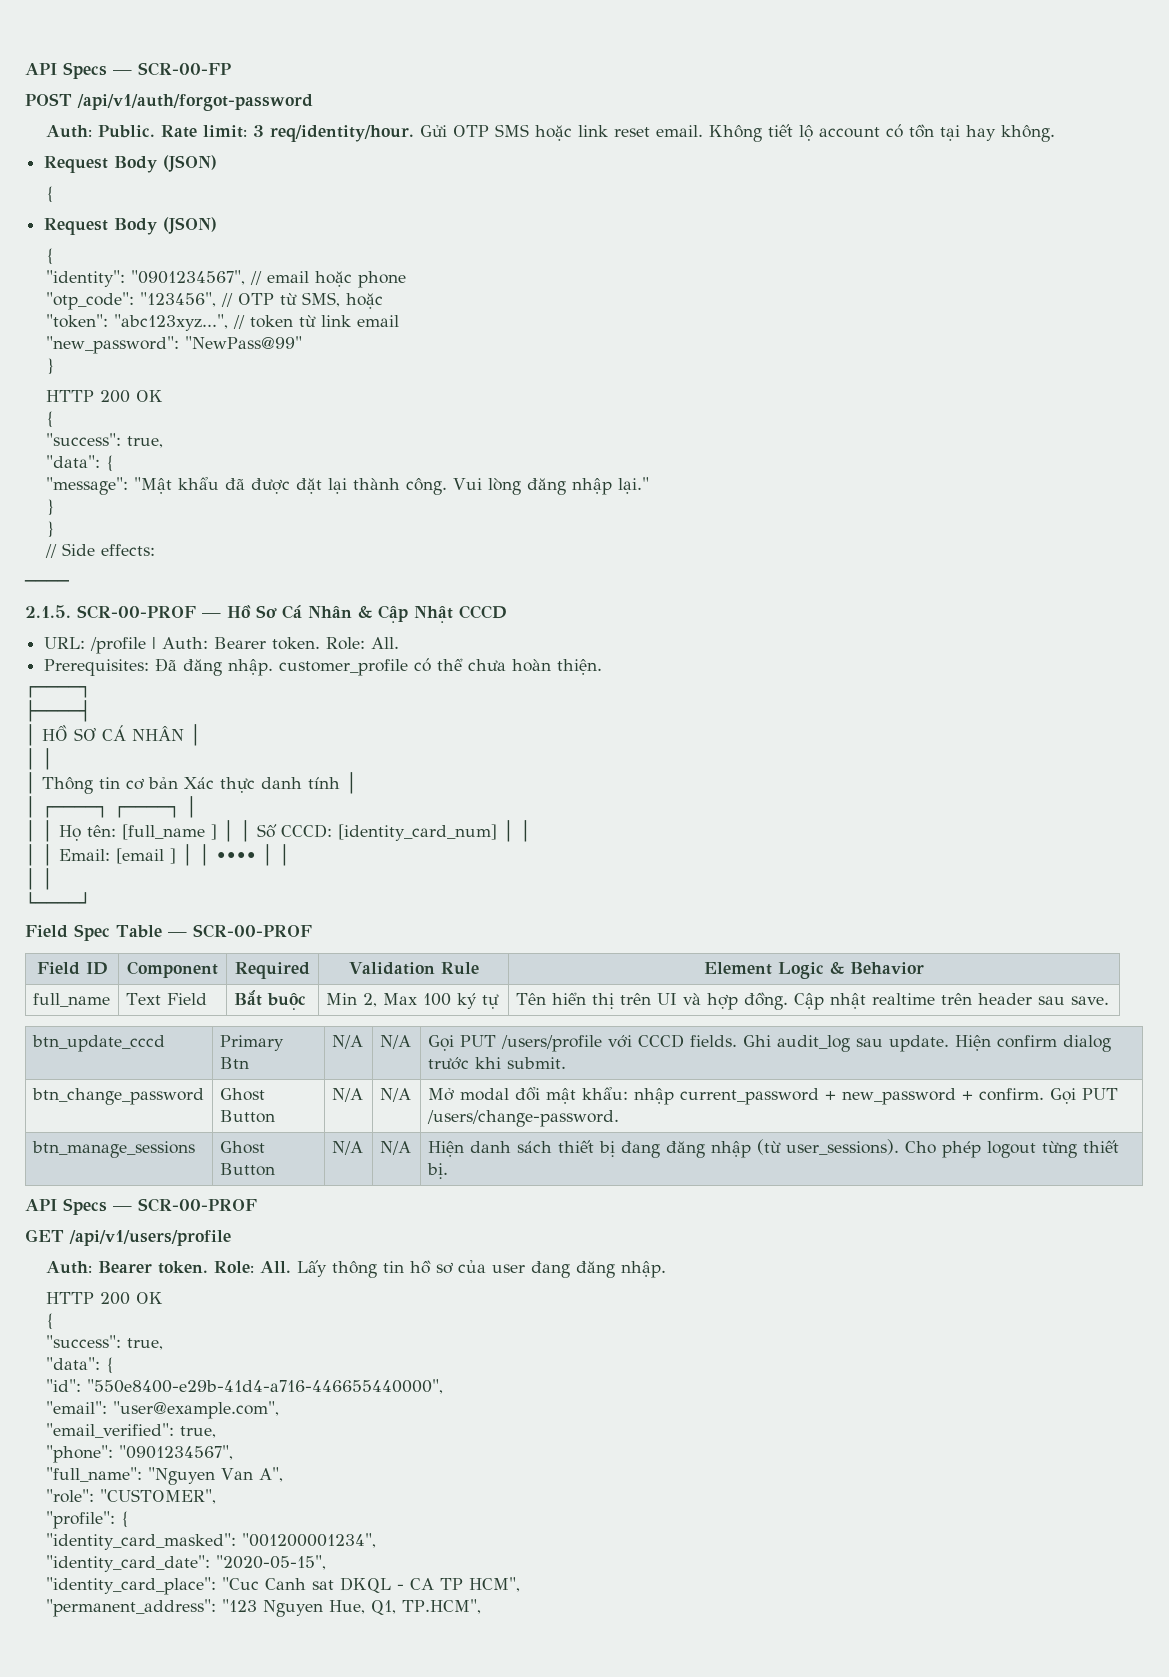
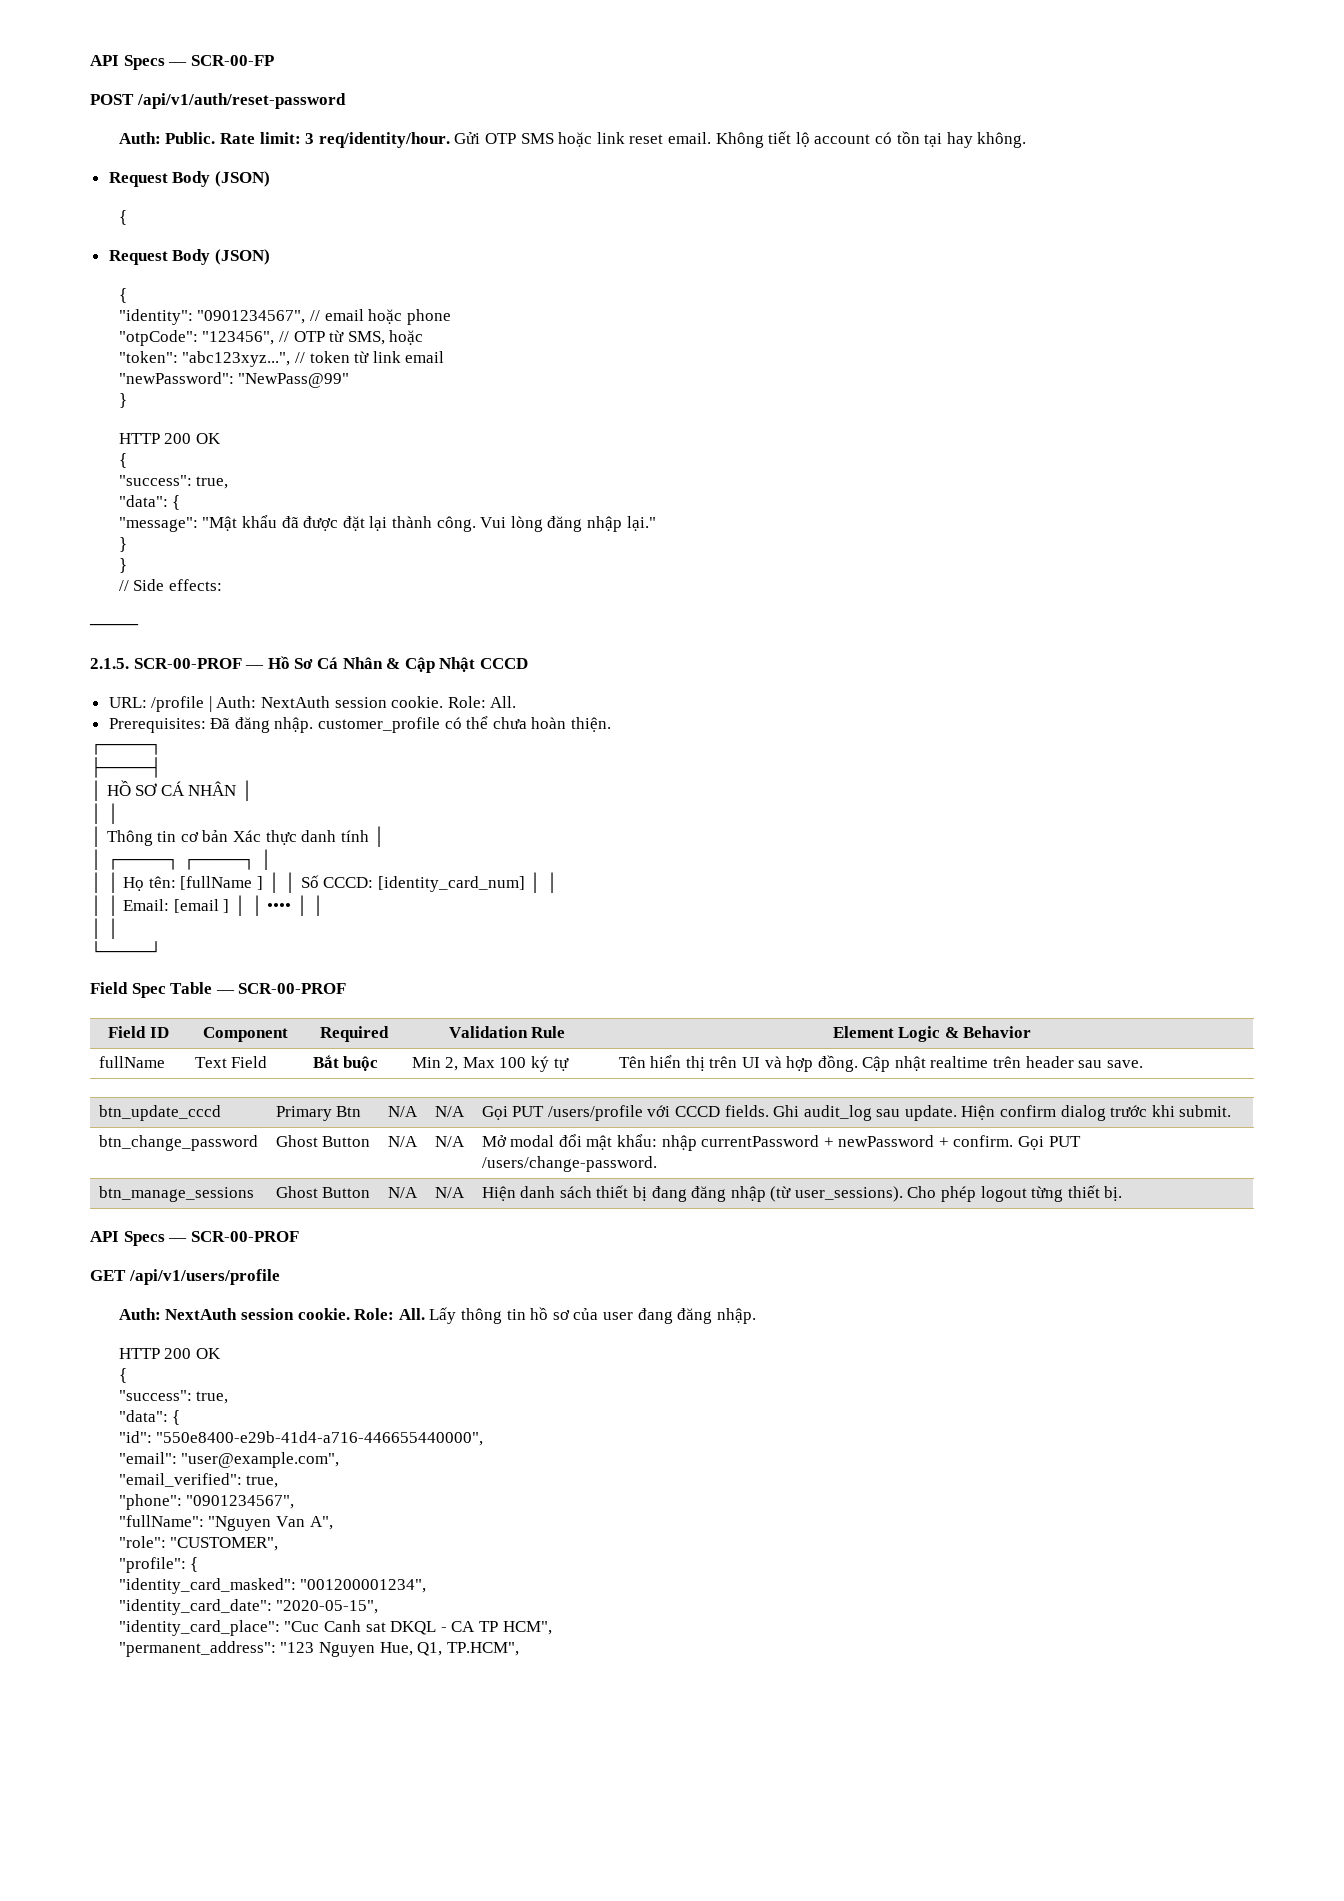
[77,94,313,111] /api/v1/auth/forgot-password -> [136,93,346,109] /api/v1/auth/reset-password
[46,292,135,310] "otp_code": -> [118,330,198,346] "otpCode":
[46,336,180,354] "new_password": -> [118,372,234,384] "newPassword":
[214,637,321,650] Bearer token. -> [261,696,444,708] NextAuth session cookie.
[122,824,205,840] [full_name -> [180,876,253,890] [fullName
[32,993,110,1007] full_name -> [98,1056,165,1068] fullName
[679,1088,956,1105] current_password + new_password -> [701,1135,935,1147] currentPassword + newPassword
[98,1261,209,1274] Bearer token. -> [165,1308,350,1320] NextAuth session cookie.
[46,1467,143,1482] "full_name": -> [118,1515,204,1527] "fullName":

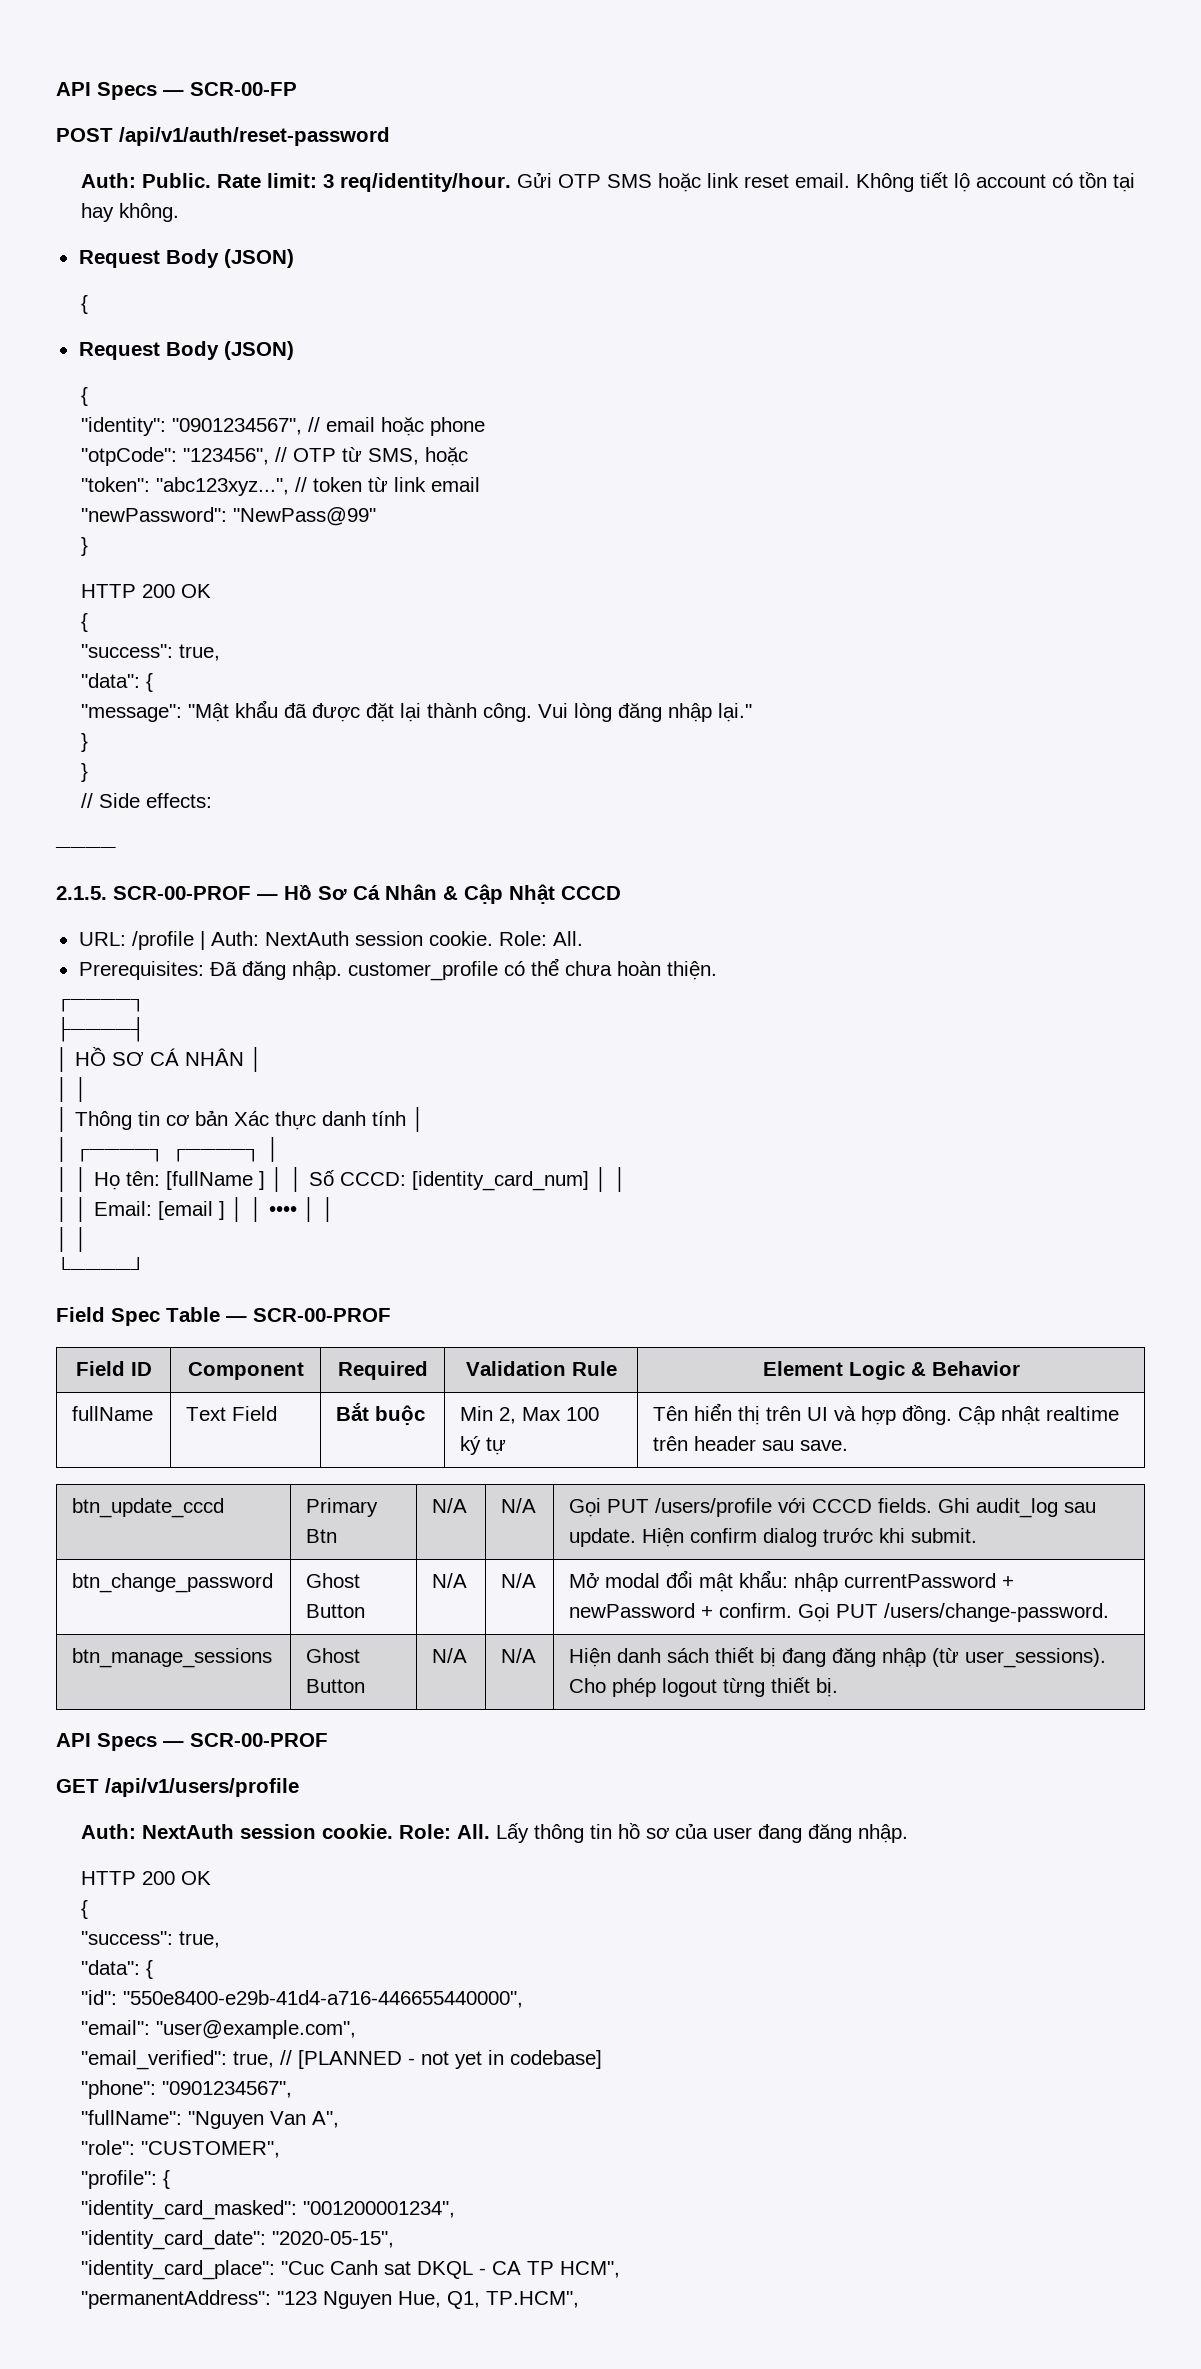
(279, 1481) none -> [280,2050,603,2069] // [PLANNED - not yet in codebase]
[118,1641,276,1657] "permanent_address": -> [81,2290,272,2309] "permanentAddress":

